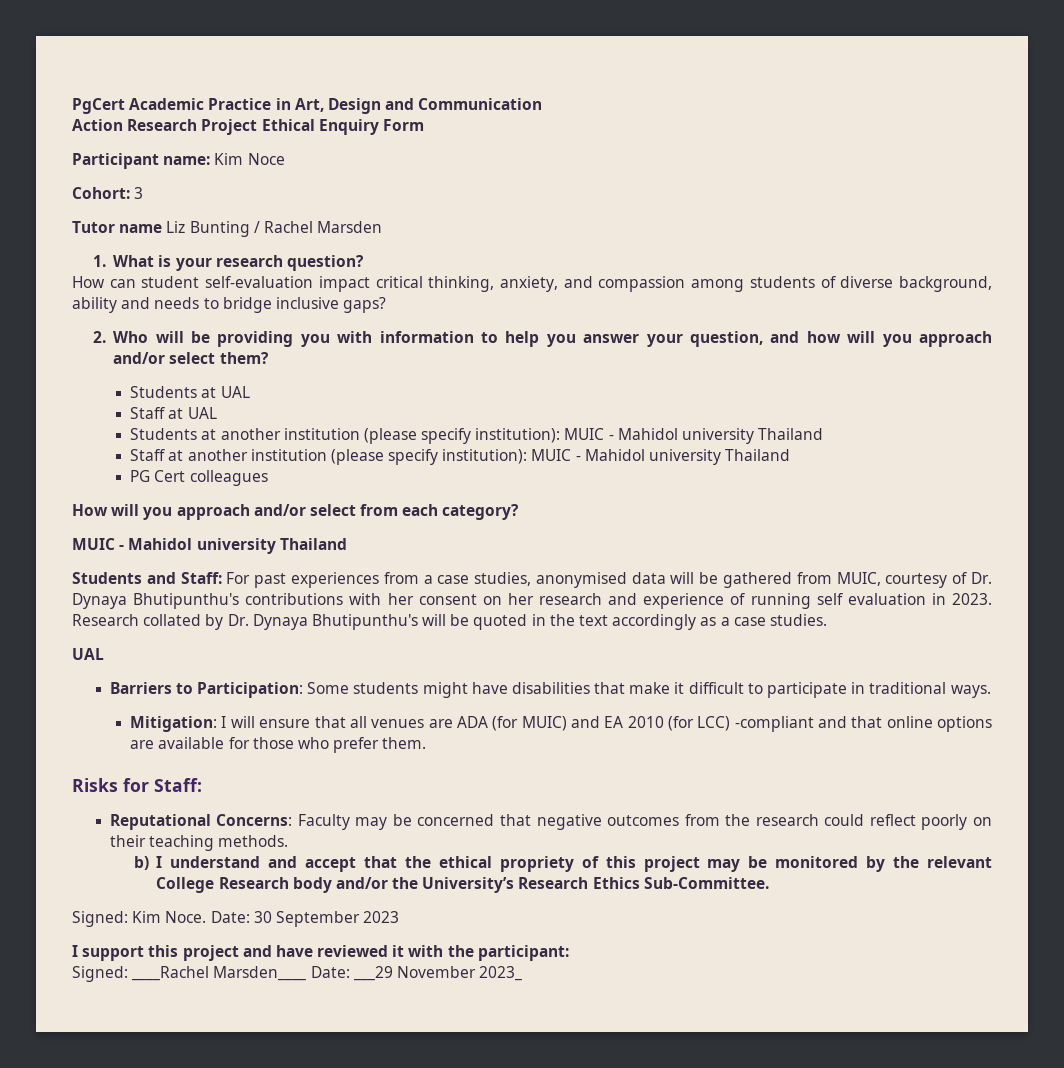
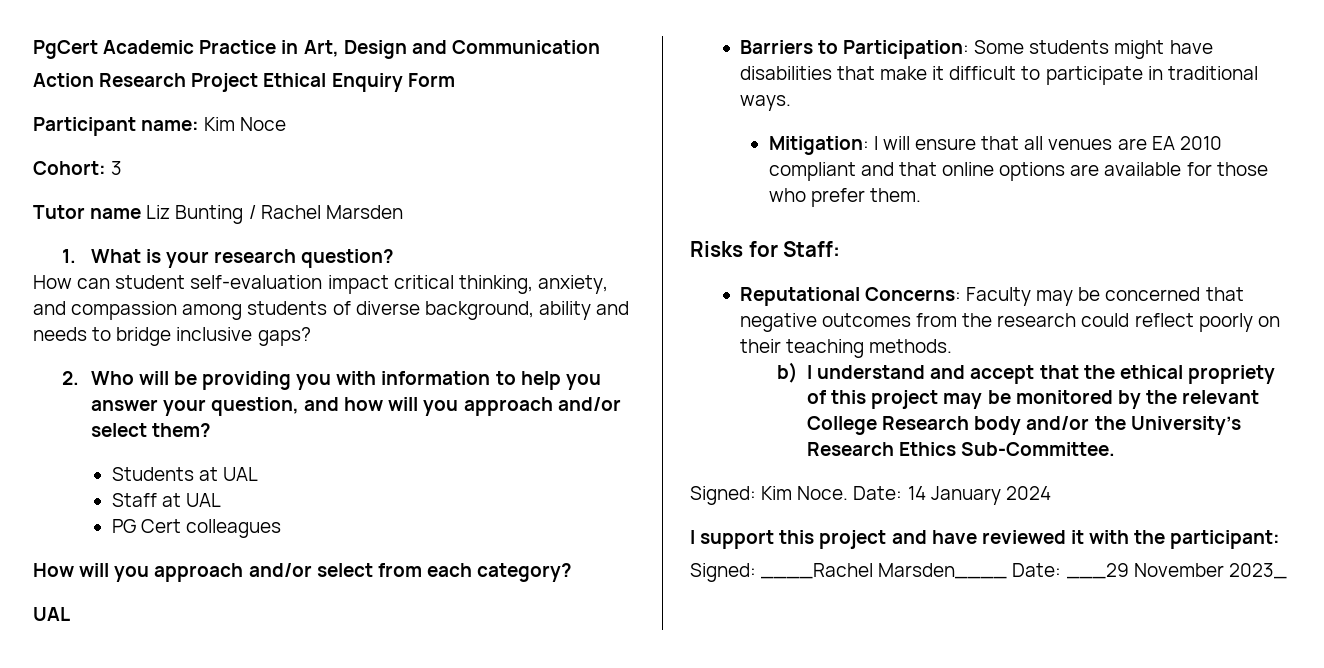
[130,428,824,444] [130,449,791,465] // Students at another institution (please specify institution): MUIC - Mahidol university Thailand // Staff at another institution (please specify institution): MUIC - Mahidol university Thailand -> (221, 500) none
[72,538,347,554] [72,572,992,588] [72,593,992,609] [72,614,827,630] // MUIC - Mahidol university Thailand // Students and Staff: For past experiences from a case studies, anonymised data will be gathered from MUIC, courtesy of Dr. Dynaya Bhutipunthu's contributions with her consent on her research and experience of running self evaluation in 2023. Research collated by Dr. Dynaya Bhutipunthu's will be quoted in the text accordingly as a case studies. -> (573, 572) none
[456,716,814,732] ADA (for MUIC) and EA 2010 (for LCC) -compliant -> [1151,136,1222,150] [768,162,856,181] EA 2010 compliant
[253,911,400,927] 30 September 2023 -> [907,486,1051,505] 14 January 2024

